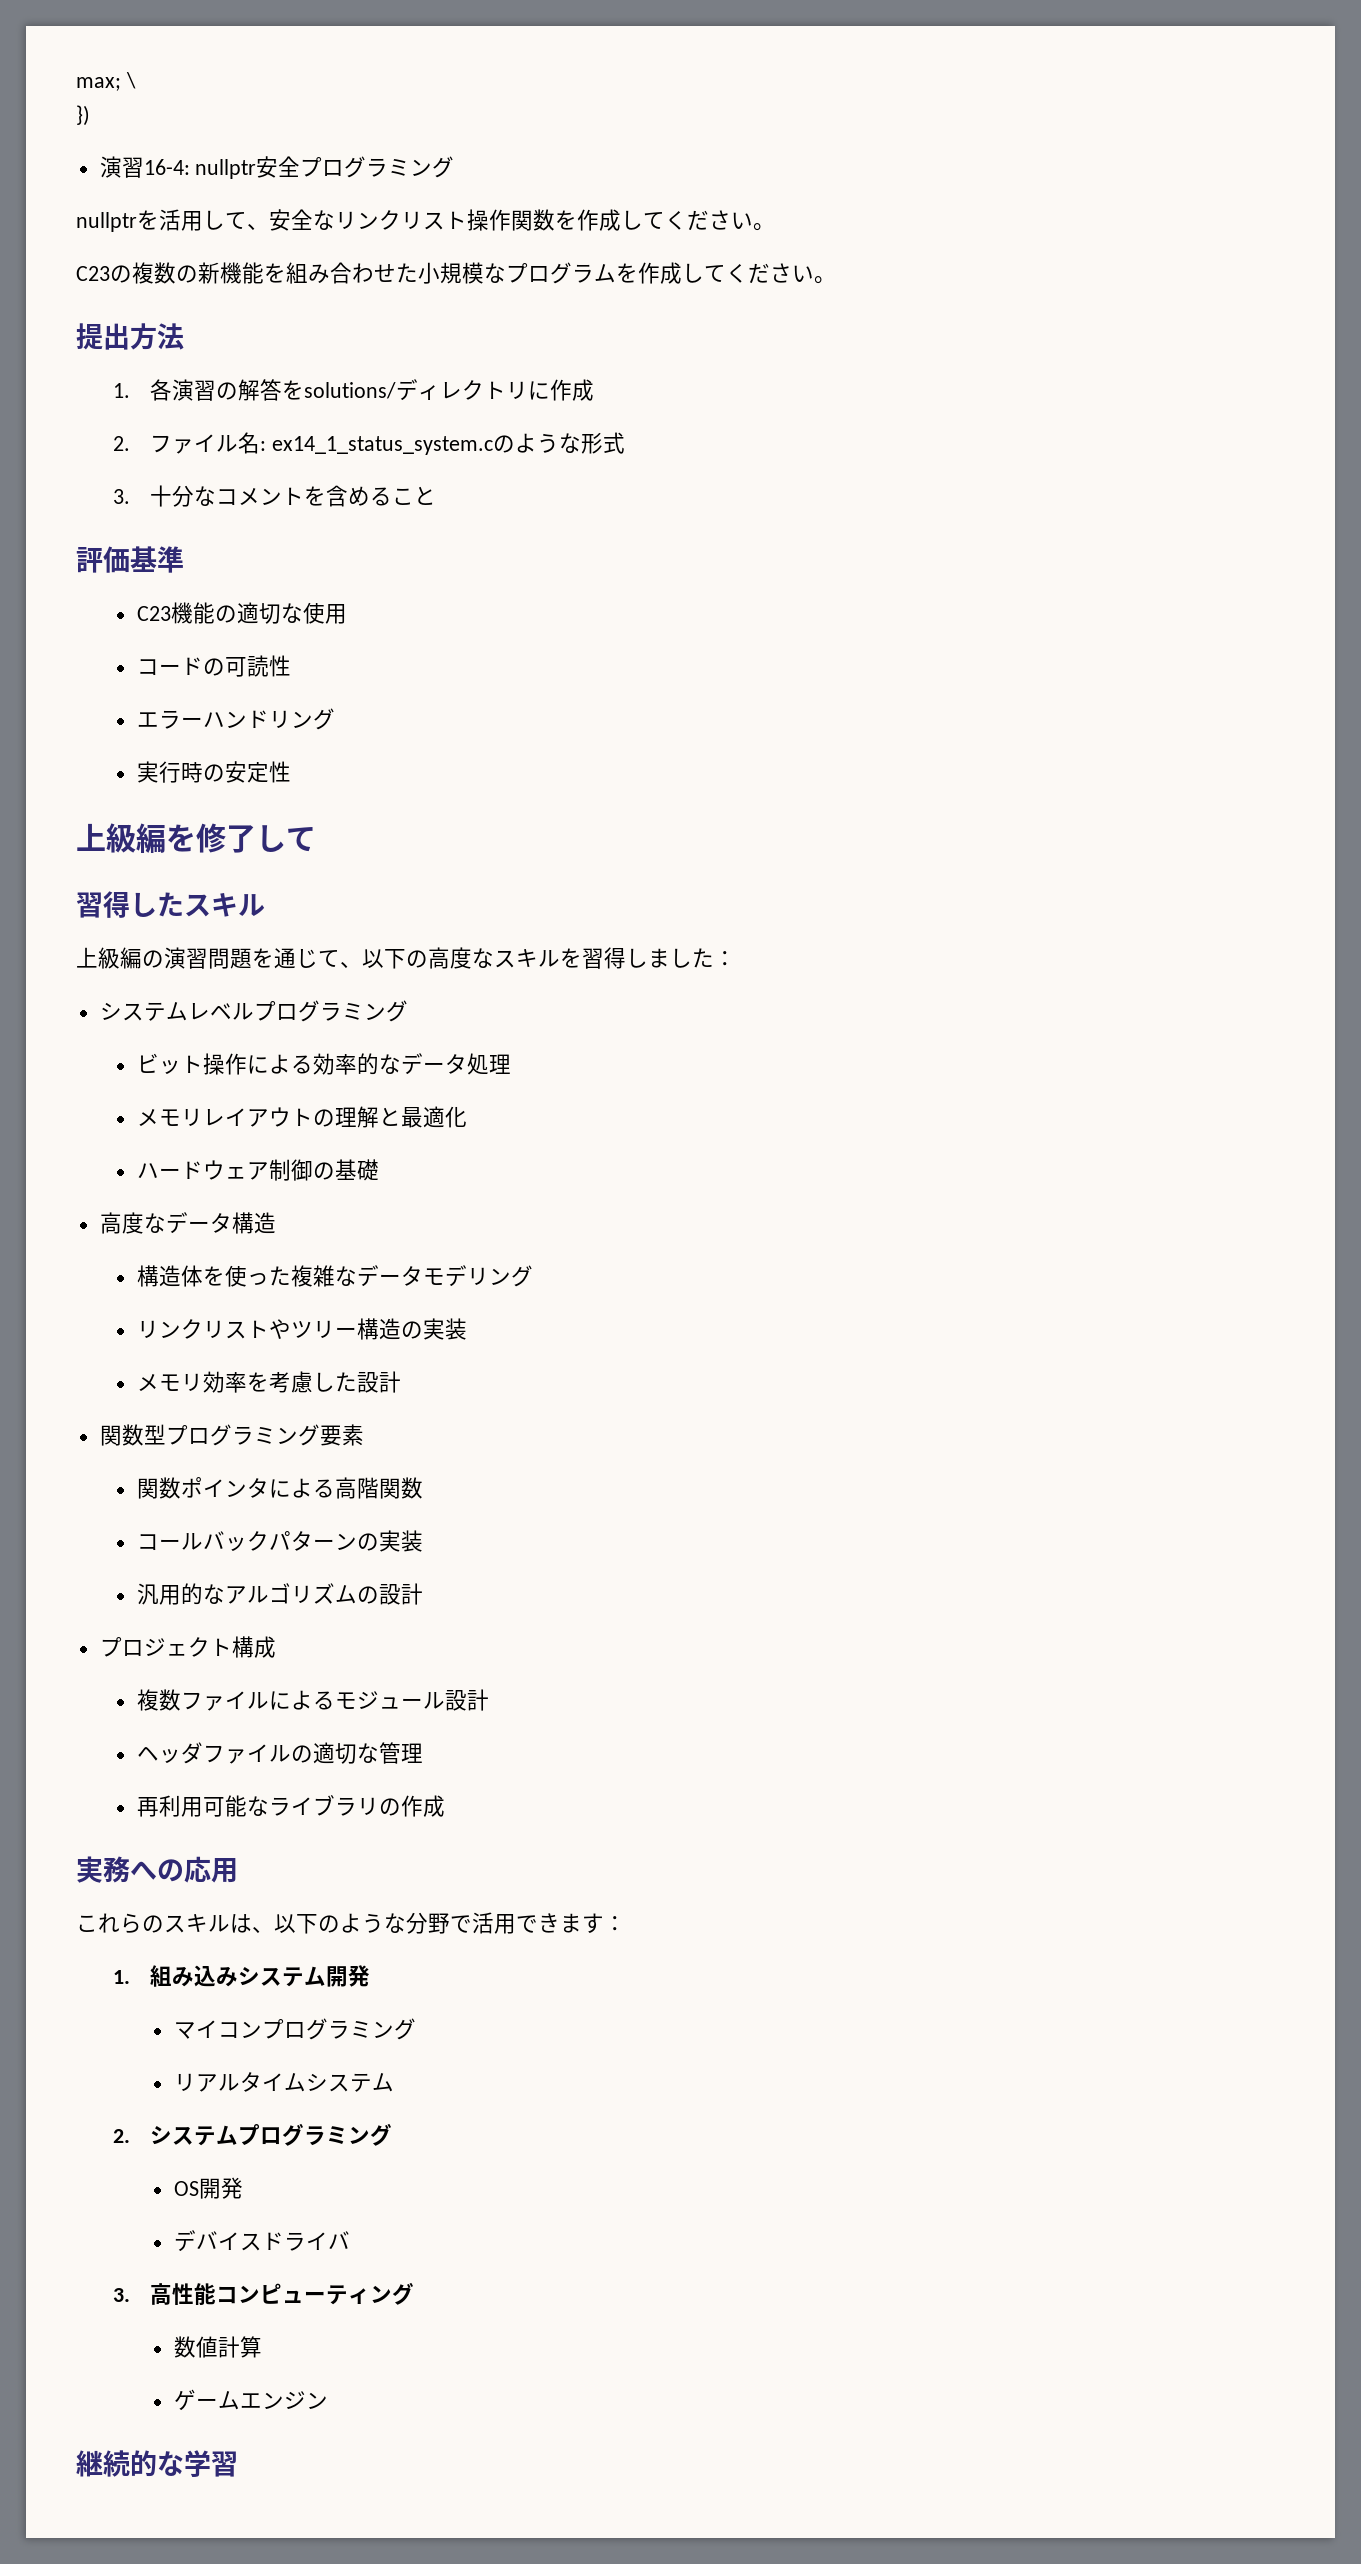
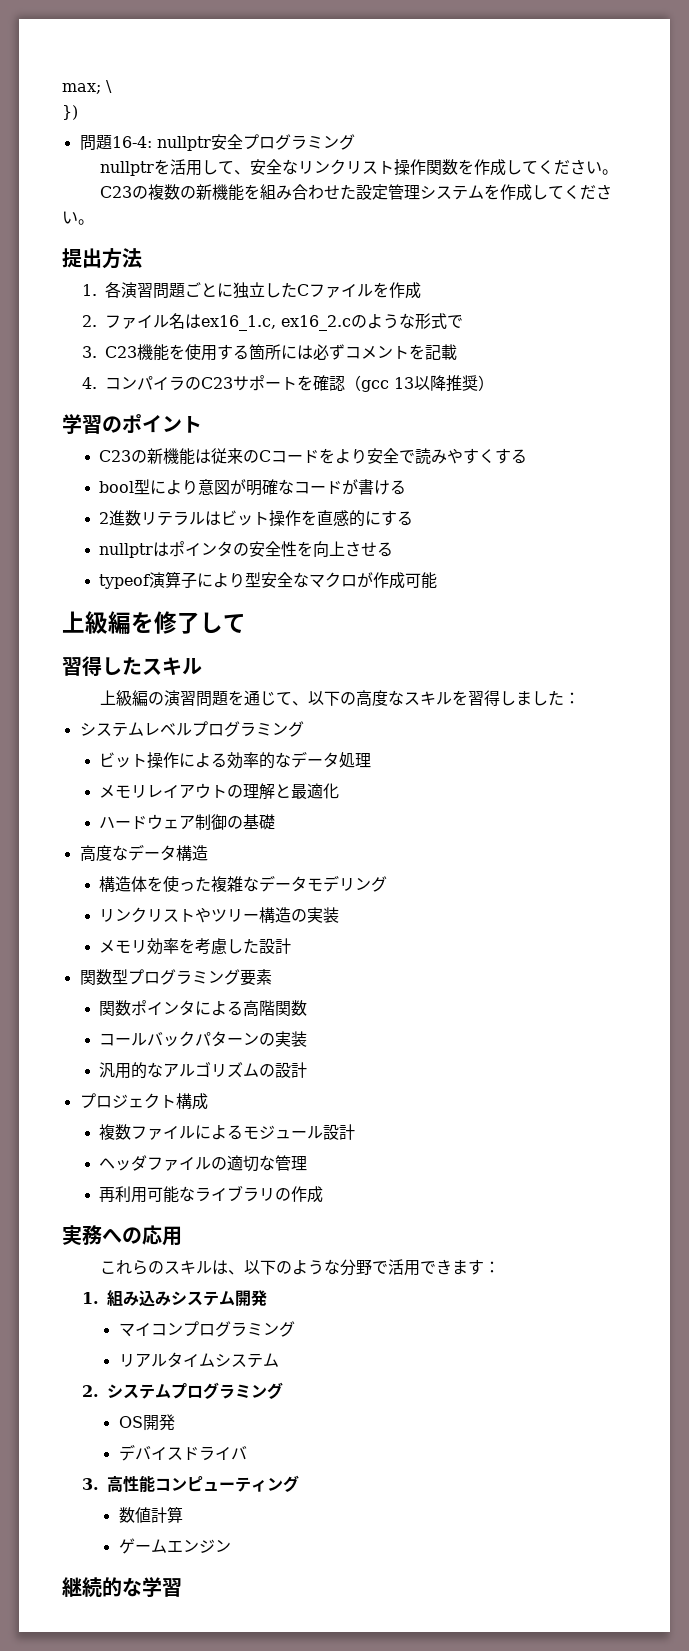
[99,156,144,178] 演習 -> [79,135,112,151] 問題
[418,262,594,284] 小規模なプログラ -> [356,184,469,200] 設定管理システ
[216,379,551,401] の解答をsolutions/ディレクトリに -> [152,282,389,299] 問題ごとに独立したCファイルを
[260,436,493,455] : ex14_1_status_system.c -> [184,314,351,331] はex16_1.c, ex16_2.c
[113,485,437,507] [76,546,184,573] [136,602,347,624] [136,655,291,677] [136,708,335,730] [136,761,291,783] // 3.十分なコメントを含めること // 評価基準 // C23機能の適切な使用 // コードの可読性 // エラーハンドリング // 実行時の安定性 -> [446,315,463,328] [81,344,457,361] [81,375,494,392] [62,414,202,434] [99,448,528,465] [99,479,407,496] [99,510,414,527] [99,541,394,558] [99,571,438,589] で // 3. C23機能を使用する箇所には必ずコメントを記載 // 4.コンパイラのC23サポートを確認（gcc 13以降推奨） // 学習のポイント // C23の新機能は従来のCコードをより安全で読みやすくする // bool型により意図が明確なコードが書ける // 2進数リテラルはビット操作を直感的にする // nullptrはポインタの安全性を向上させる // typeof演算子により型安全なマクロが作成可能

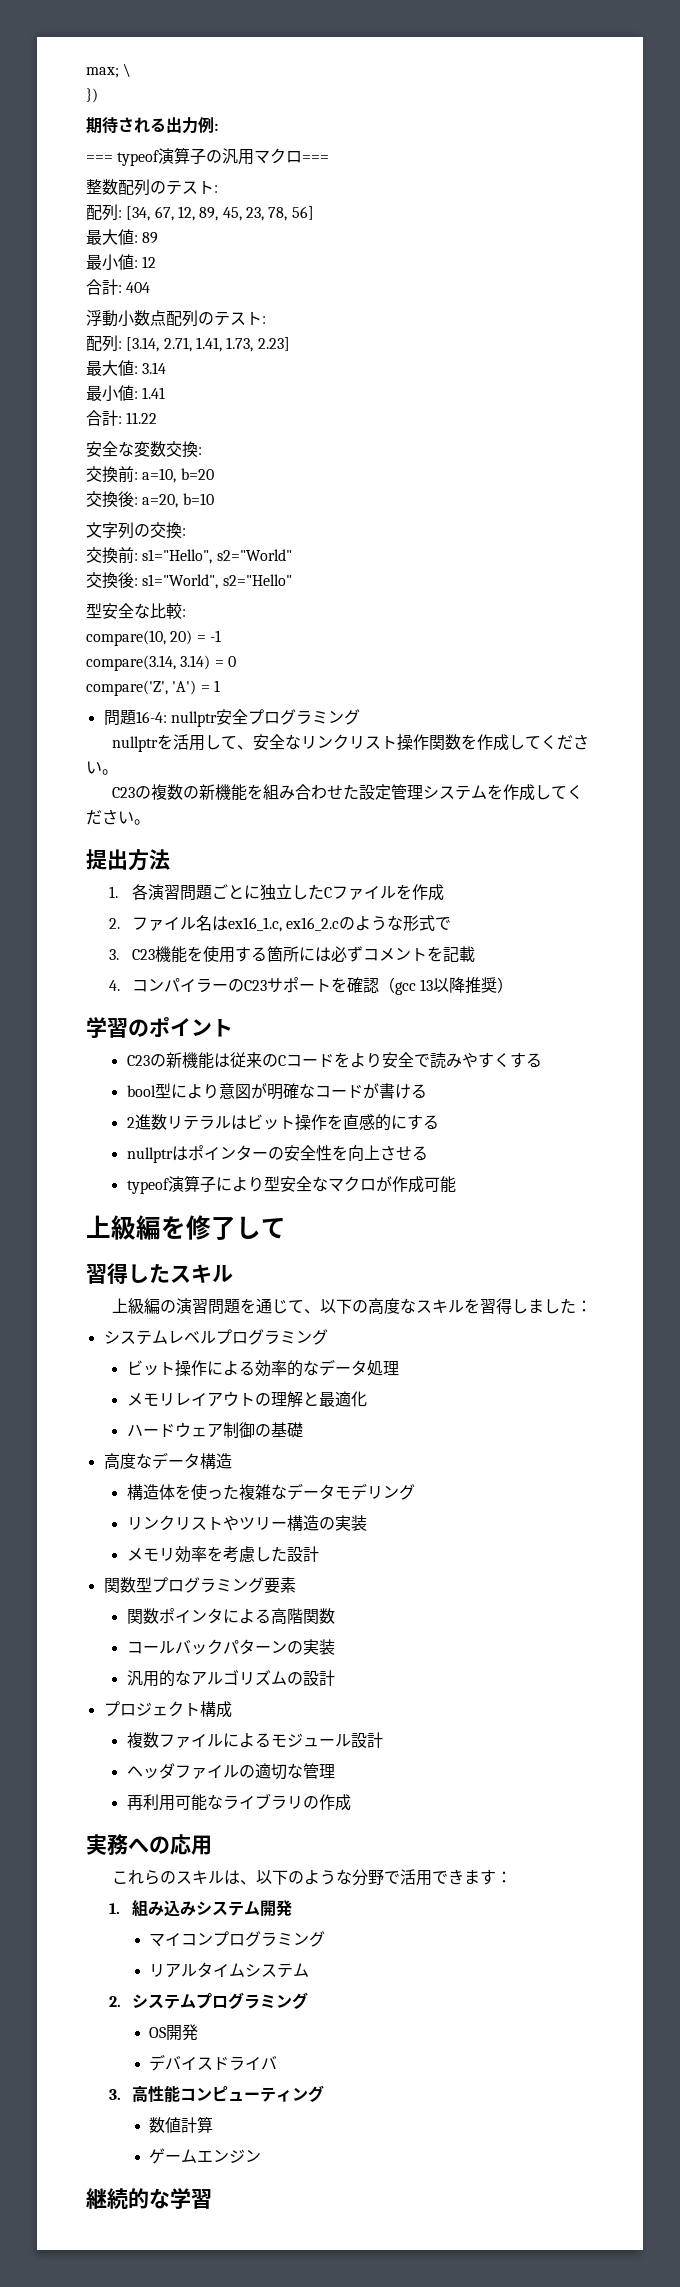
(78, 112) none -> [86,117,218,134] [86,147,330,166] [86,179,218,196] [86,204,314,221] [86,229,159,245] [86,254,157,271] [86,279,151,295] [86,310,266,327] [86,335,290,352] [86,360,167,376] [86,385,166,402] [86,410,158,426] [86,441,202,458] [86,466,214,483] [86,491,214,508] [86,522,186,539] [86,547,292,564] [86,572,292,589] [86,603,186,619] [86,630,221,646] [86,655,236,671] [86,680,220,696] // 期待される出力例: // === typeof演算子の汎用マクロ=== // 整数配列のテスト: // 配列: [34, 67, 12, 89, 45, 23, 78, 56] // 最大値: 89 // 最小値: 12 // 合計: 404 // 浮動小数点配列のテスト: // 配列: [3.14, 2.71, 1.41, 1.73, 2.23] // 最大値: 3.14 // 最小値: 1.41 // 合計: 11.22 // 安全な変数交換: // 交換前: a=10, b=20 // 交換後: a=20, b=10 // 文字列の交換: // 交換前: s1="Hello", s2="World" // 交換後: s1="World", s2="Hello" // 型安全な比較: // compare(10, 20) = -1 // compare(3.14, 3.14) = 0 // compare('Z', 'A') = 1
(185, 383) none -> [211,983,228,991] ー
(234, 549) none -> [251,1151,268,1159] ー

